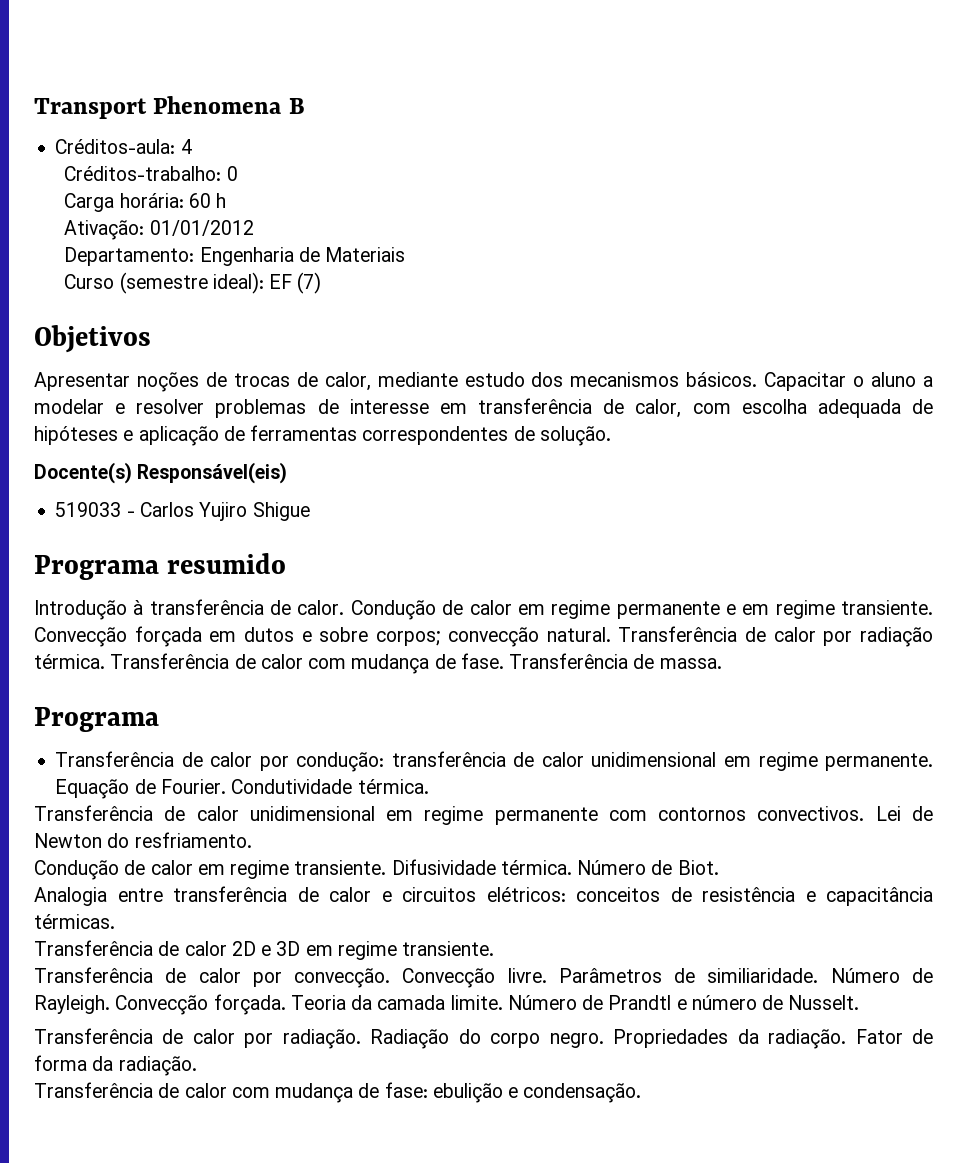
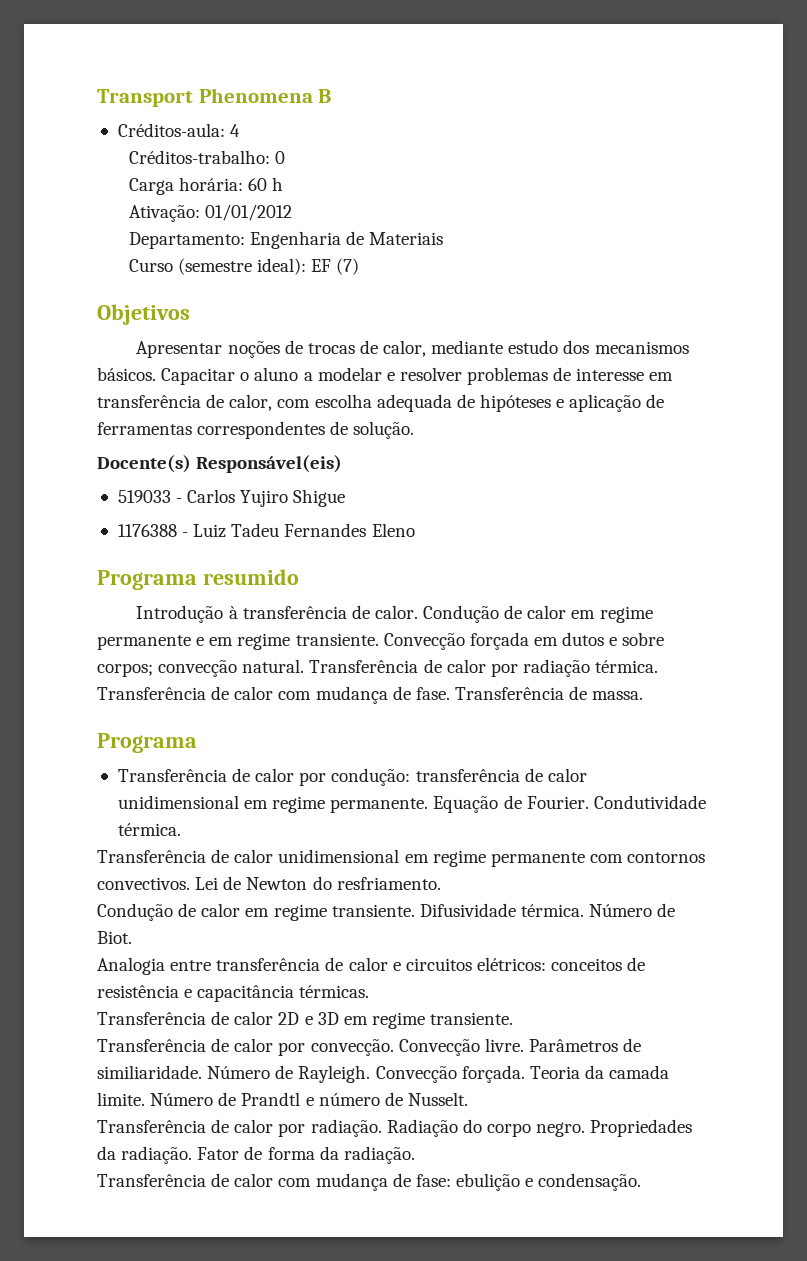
(310, 511) none -> [117,523,415,538] // 1176388 - Luiz Tadeu Fernandes Eleno

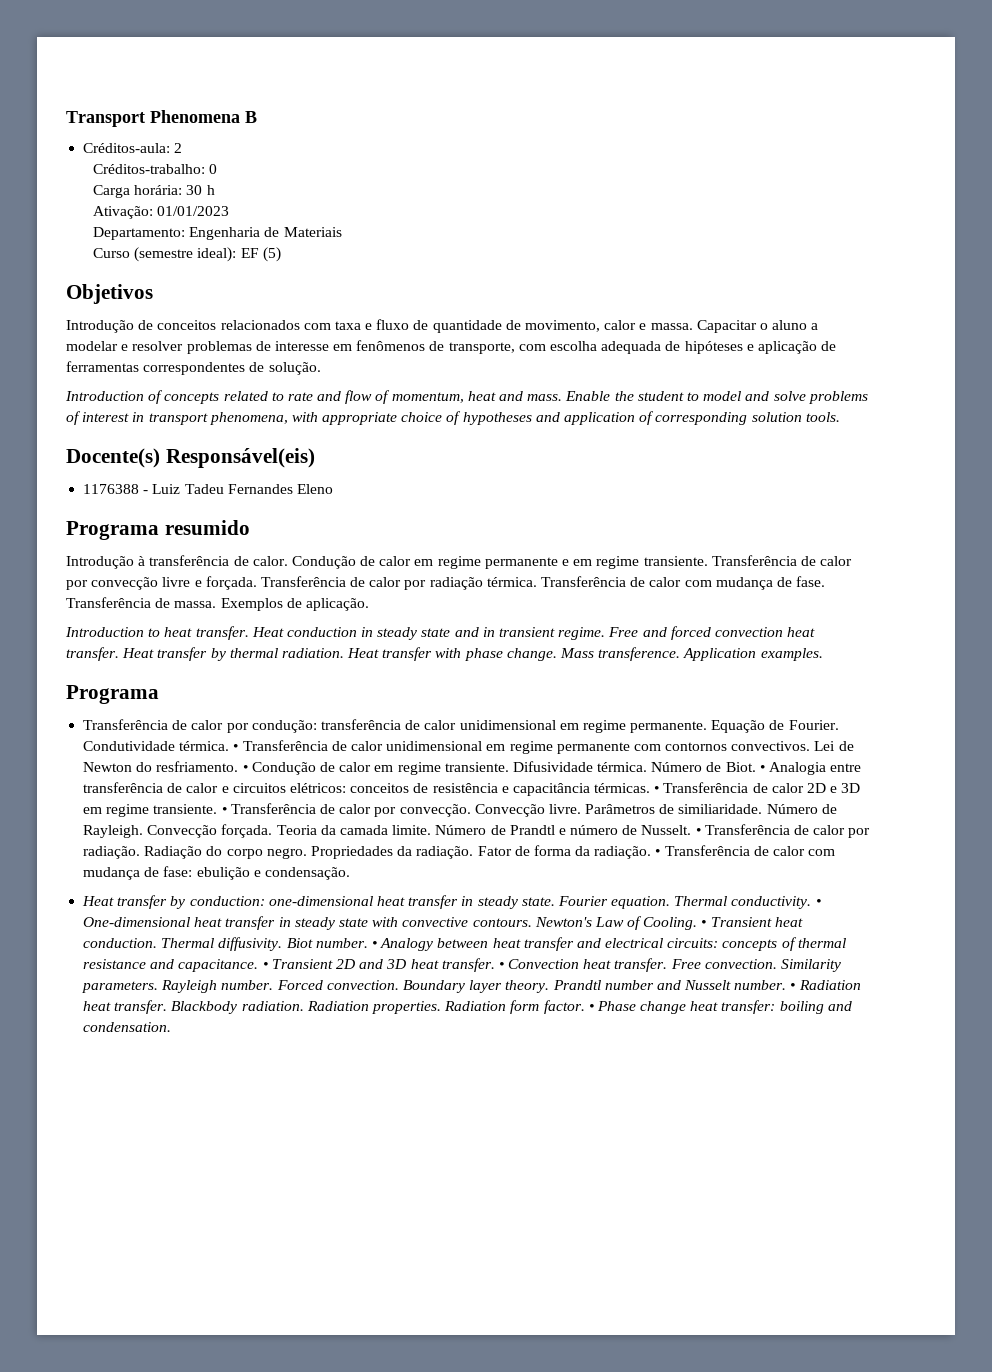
[230,124,241,137] 4 -> [174,143,183,153] 2
[248,178,268,191] 60 -> [186,185,203,195] 30
[204,204,292,221] 01/01/2012 -> [157,206,230,216] 01/01/2023
[336,258,360,275] (7) -> [262,247,281,262] (5)
[136,340,689,358] [97,367,156,381] Apresentar noções de trocas de calor, mediante estudo dos mecanismos básicos. -> [66,319,693,333] Introdução de conceitos relacionados com taxa e fluxo de quantidade de movimento, calor e massa.
[97,394,273,411] transferência de calor, -> [356,340,515,354] fenômenos de transporte,
[97,455,343,473] [117,489,346,507] Docente(s) Responsável(eis) // 519033 - Carlos Yujiro Shigue -> [65,390,868,404] [66,411,840,425] [66,448,315,468] Introduction of concepts related to rate and flow of momentum, heat and mass. Enable the student to model and solve problems of interest in transport phenomena, with appropriate choice of hypotheses and application of corresponding solution tools. // Docente(s) Responsável(eis)
[383,632,665,650] [97,659,305,677] Convecção forçada em dutos e sobre corpos; convecção natural. -> [711,555,853,566] [66,576,257,590] Transferência de calor por convecção livre e forçada.
(644, 695) none -> [220,598,369,611] [65,626,816,640] [66,647,823,661] Exemplos de aplicação. // Introduction to heat transfer. Heat conduction in steady state and in transient regime. Free and forced convection heat transfer. Heat transfer by thermal radiation. Heat transfer with phase change. Mass transference. Application examples.
(181, 829) // -> [233,744,239,751] •
(441, 883) // -> [242,765,248,772] •
(132, 937) // -> [759,765,765,772] •
(370, 991) // -> [654,786,660,793] •
(514, 1018) // -> [221,807,227,814] •
(468, 1099) // -> [695,828,701,835] •
(415, 1155) // -> [655,849,661,856] •
(642, 1182) none -> [82,895,821,909] [83,916,803,930] [83,937,846,951] [83,958,842,972] [82,980,861,993] [83,1000,852,1014] [83,1022,172,1032] // Heat transfer by conduction: one-dimensional heat transfer in steady state. Fourier equation. Thermal conductivity. • One-dimensional heat transfer in steady state with convective contours. Newton's Law of Cooling. • Transient heat conduction. Thermal diffusivity. Biot number. • Analogy between heat transfer and electrical circuits: concepts of thermal resistance and capacitance. • Transient 2D and 3D heat transfer. • Convection heat transfer. Free convection. Similarity parameters. Rayleigh number. Forced convection. Boundary layer theory. Prandtl number and Nusselt number. • Radiation heat transfer. Blackbody radiation. Radiation properties. Radiation form factor. • Phase change heat transfer: boiling and condensation.

